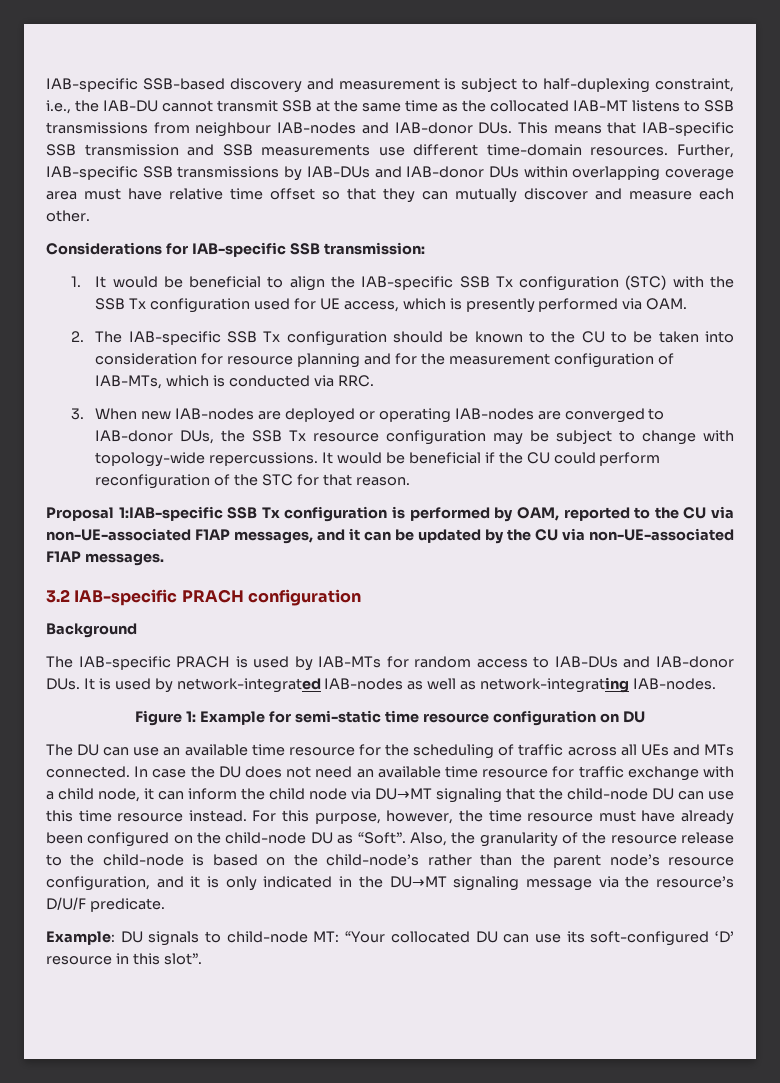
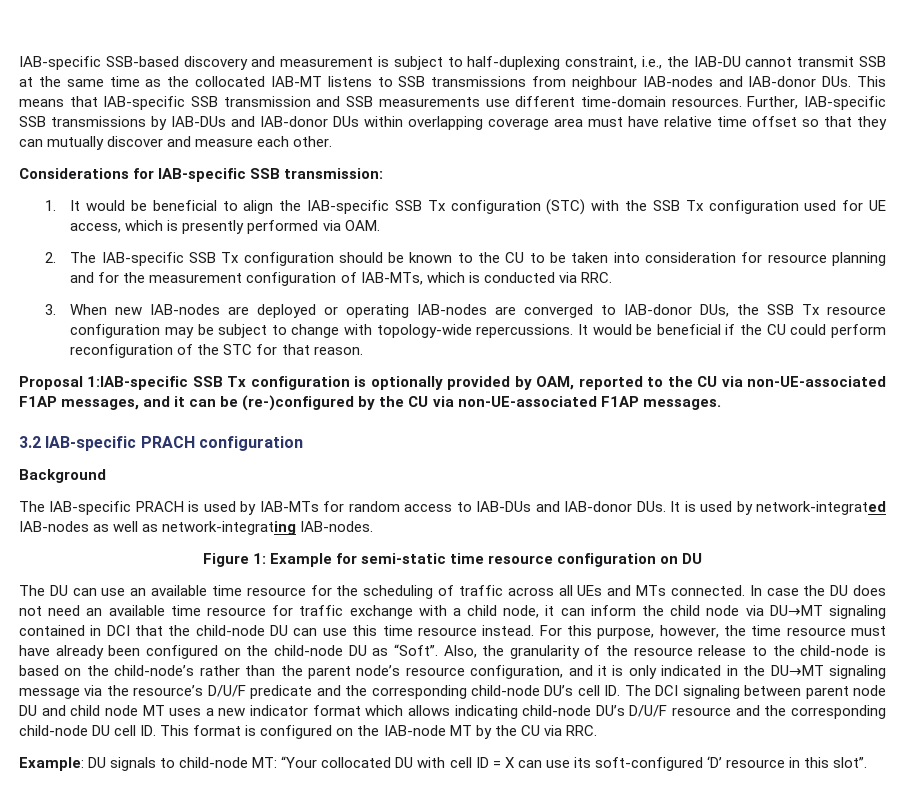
[409,507,490,521] performed -> [370,376,511,390] optionally provided
[418,529,481,543] updated -> [242,395,355,411] (re-)configured
(502, 795) none -> [19,625,130,636] contained in DCI
[89,898,165,912] predicate. -> [250,685,887,699] [19,705,887,719] [19,725,597,739] predicate and the corresponding child-node DU’s cell ID. The DCI signaling between parent node DU and child node MT uses a new indicator format which allows indicating child-node DU’s D/U/F resource and the corresponding child-node DU cell ID. This format is configured on the IAB-node MT by the CU via RRC.
(498, 937) none -> [417,757,515,768] with cell ID = X

